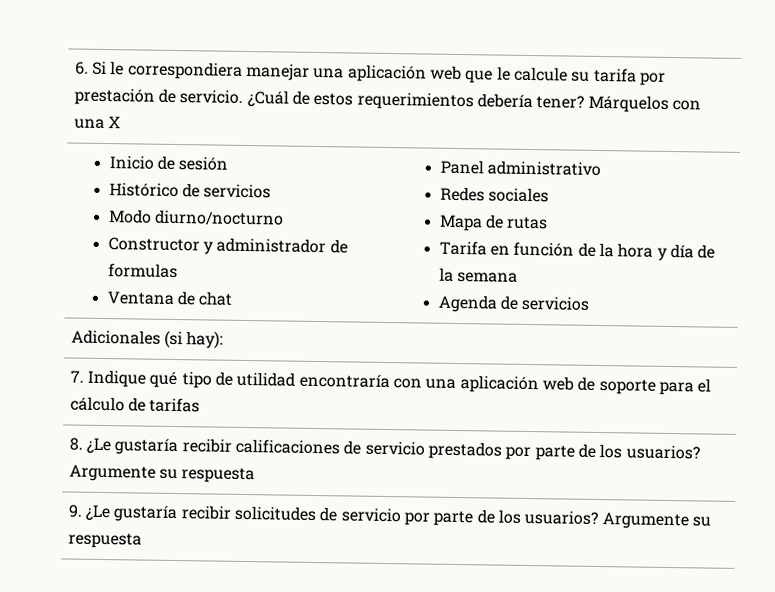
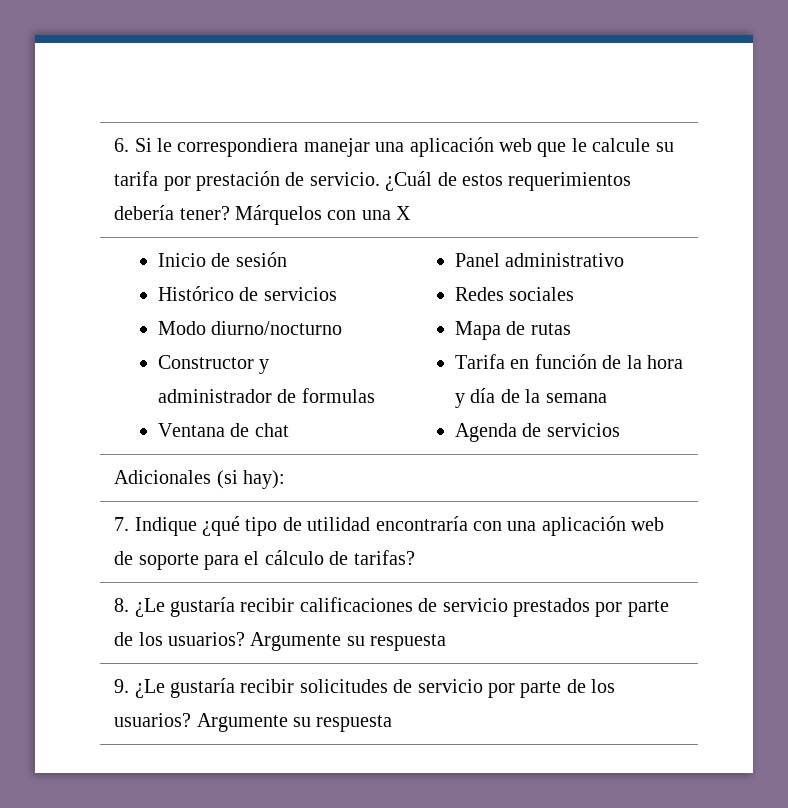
[149,371,179,389] qué -> [202,516,241,536] ¿qué
[149,397,201,413] tarifas -> [353,550,415,565] tarifas?

